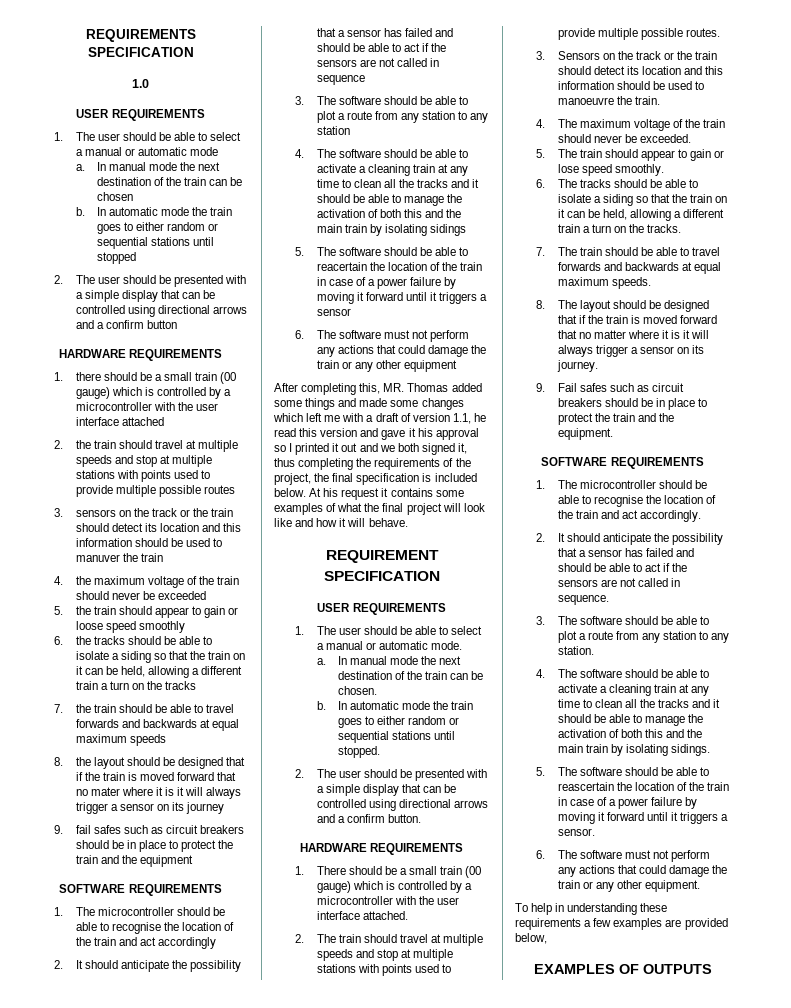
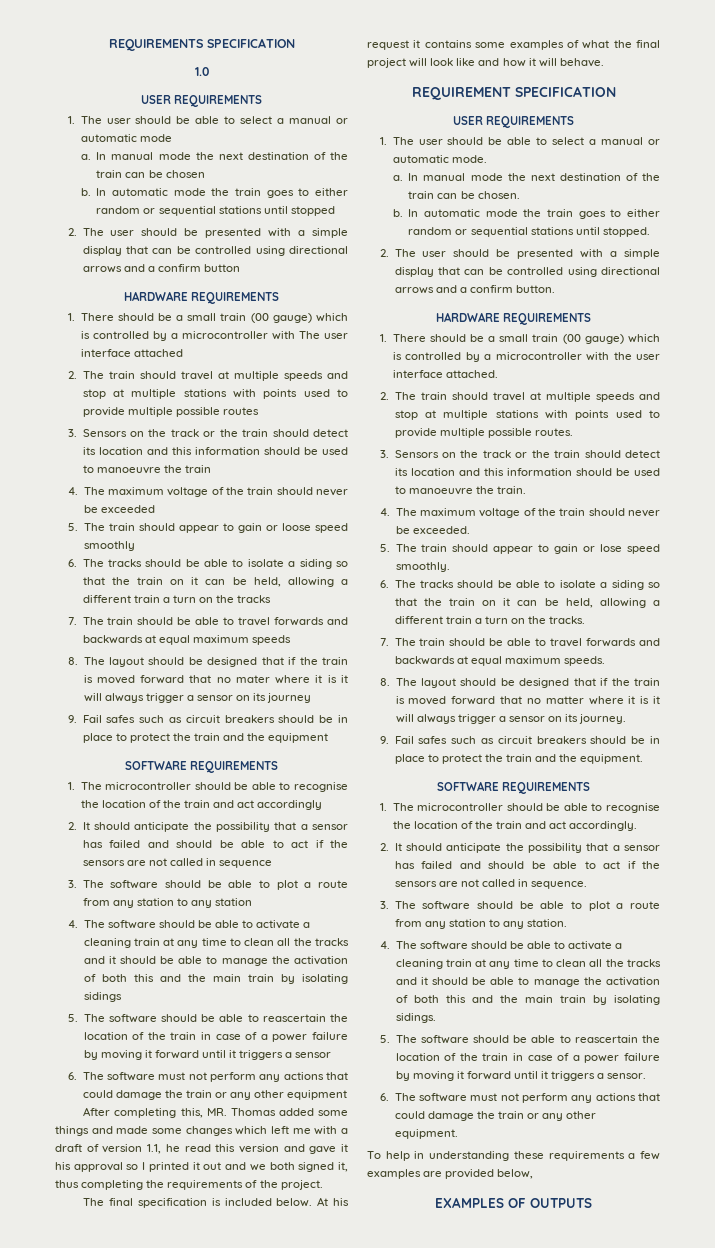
[75,372,101,381] there -> [80,313,114,321] There
[177,402,193,411] the -> [298,331,320,339] The
[75,440,91,449] the -> [82,371,104,379] The
[75,509,116,517] sensors -> [82,429,127,437] Sensors
[75,554,120,562] manuver -> [96,467,161,474] manoeuvre
[75,576,91,585] the -> [83,487,105,495] The
[75,606,91,615] the -> [83,523,105,531] The
[75,636,91,645] the -> [82,559,104,567] The
[75,704,91,713] the -> [82,617,104,625] The
[75,757,91,766] the -> [83,657,105,665] The
[75,825,91,834] fail -> [82,715,102,723] Fail
[316,262,367,271] reacertain -> [262,1014,326,1022] reascertain
[274,473,330,485] project, the -> [280,1180,323,1190] [83,1198,105,1206] project. // The

